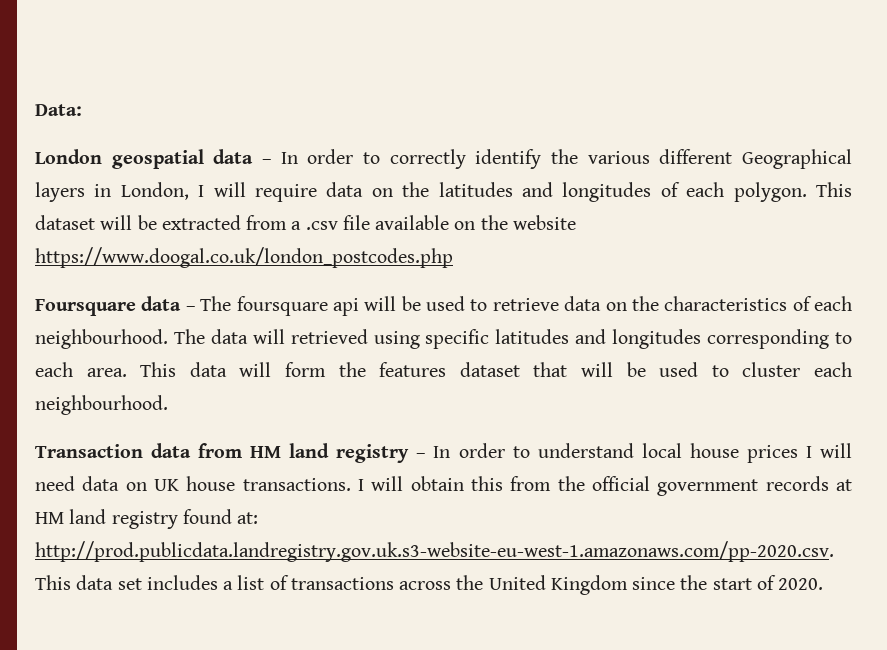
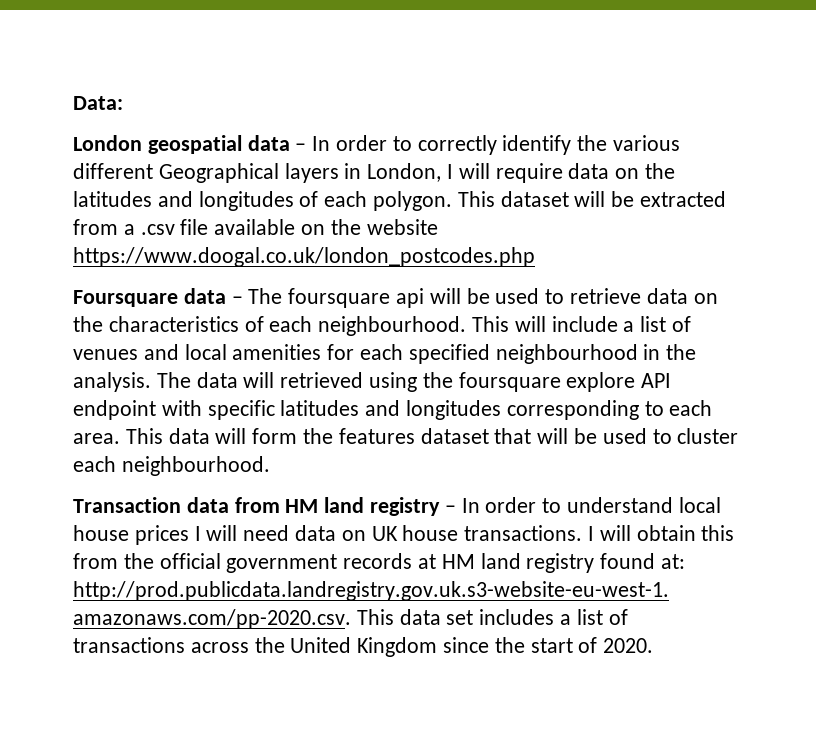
(168, 339) none -> [472,316,692,332] [73,344,697,364] [73,372,151,392] This will include a list of venues and local amenities for each specified neighbourhood in the analysis.
(420, 340) none -> [422,372,672,392] [73,400,202,420] the foursquare explore API endpoint with

